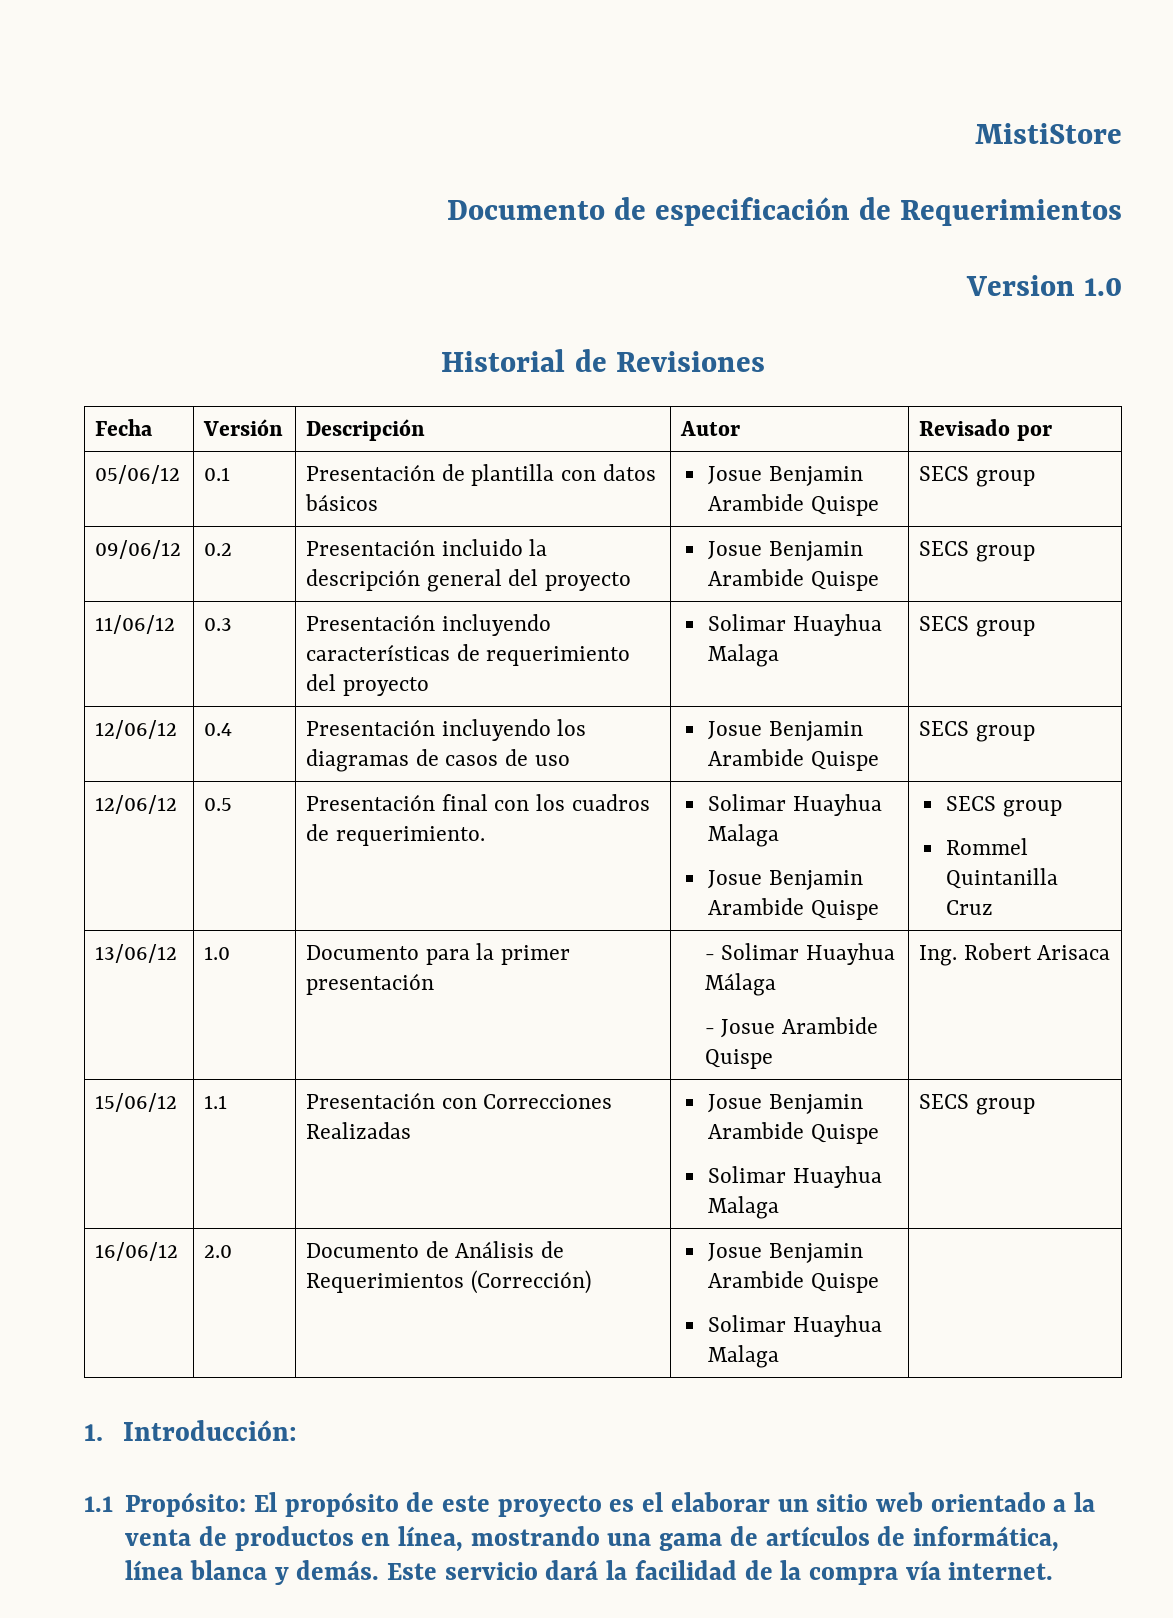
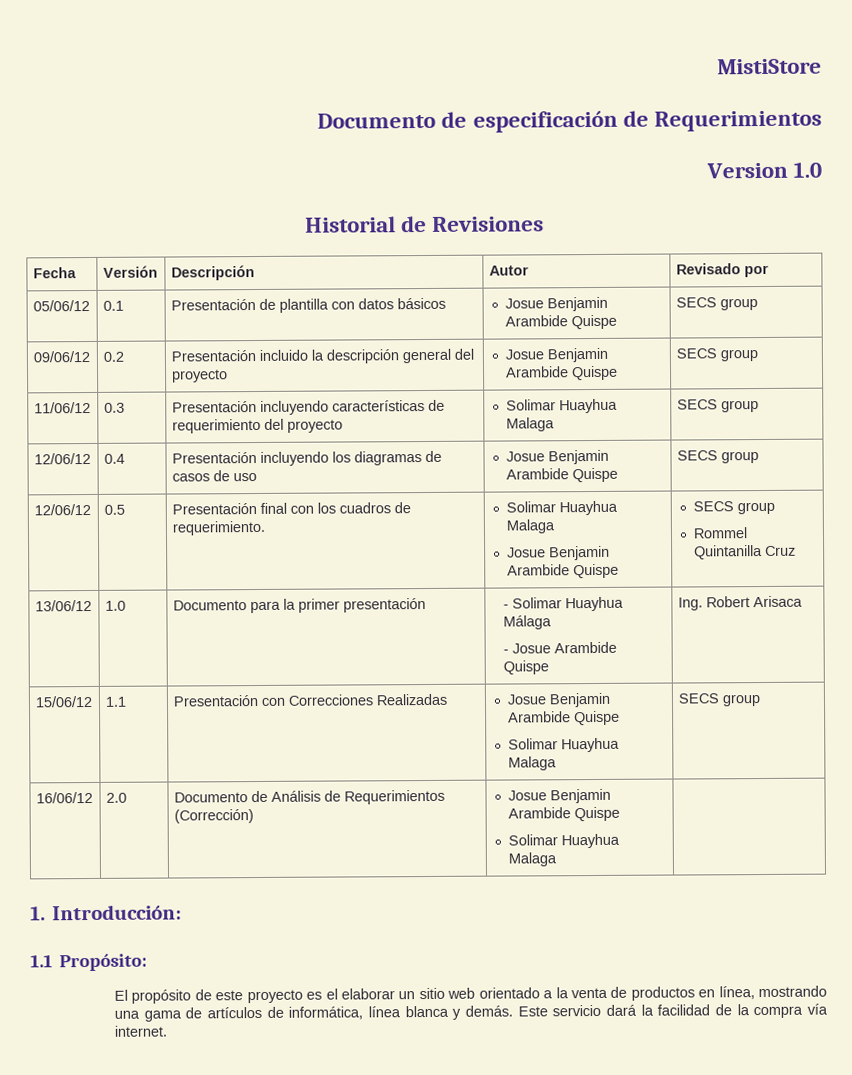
(247, 1504) none -> (148, 962) //

